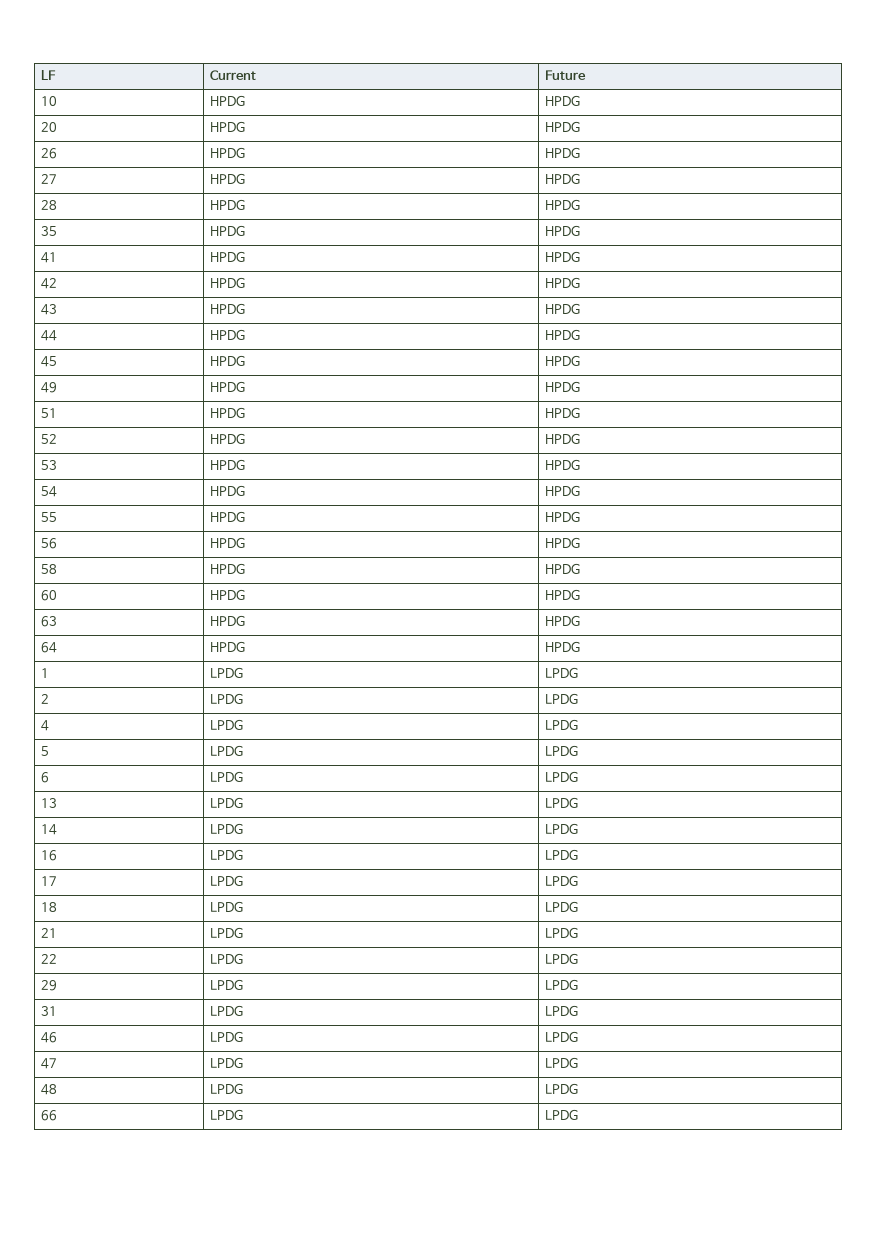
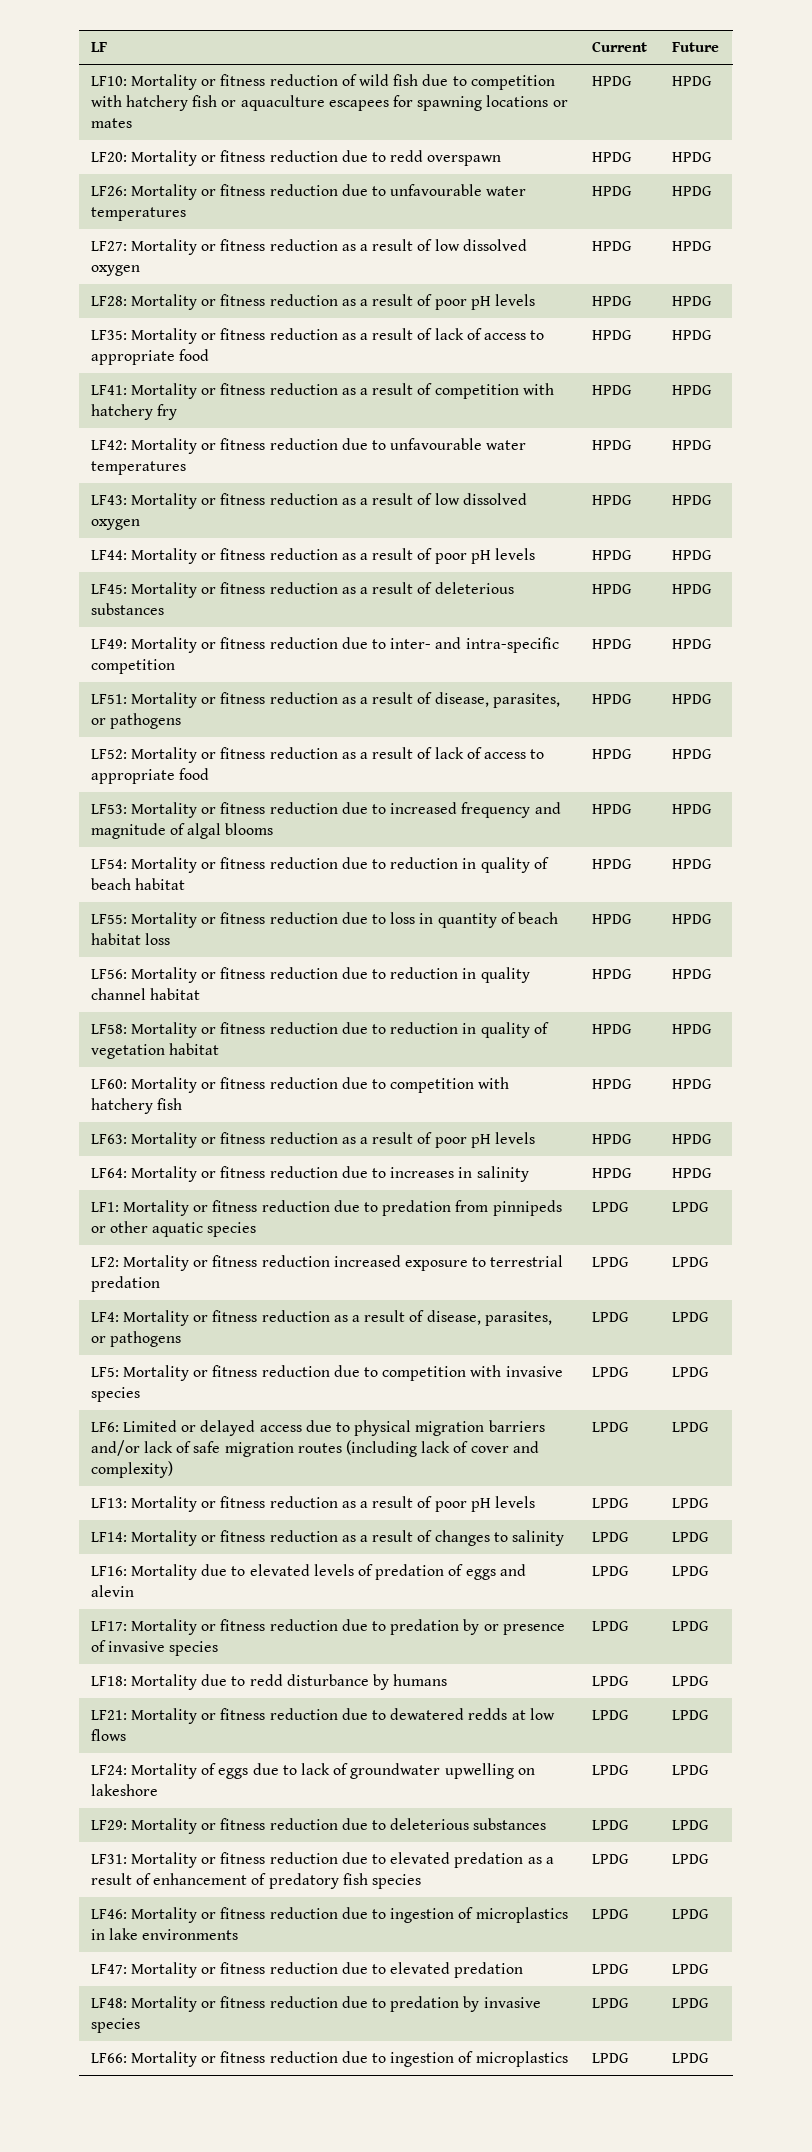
[40,96,57,106] [209,95,245,106] [544,95,580,106] [40,122,57,132] [209,121,245,132] [544,121,580,132] [40,148,57,159] [209,147,245,158] [544,147,580,158] [40,174,57,184] [209,173,245,184] [544,173,580,184] [40,200,57,210] [209,199,245,210] [544,199,580,210] [40,226,57,236] [209,225,245,236] [544,225,580,236] [40,252,57,263] [209,251,245,262] [544,251,580,262] [40,278,57,289] [209,277,245,288] [544,277,580,288] [40,304,57,315] [209,303,245,314] [544,303,580,314] [40,330,57,341] [209,329,245,340] [544,329,580,340] [40,356,57,367] [209,355,245,366] [544,355,580,366] [40,382,57,393] [209,381,245,392] [544,381,580,392] [40,408,57,418] [209,407,245,418] [544,407,580,418] [40,434,57,444] [209,433,245,444] [544,433,580,444] [40,460,57,470] [209,459,245,470] [544,459,580,470] [40,486,57,497] [209,485,245,496] [544,485,580,496] [40,512,57,522] [209,511,245,522] [544,511,580,522] [40,538,57,549] [209,537,245,548] [544,537,580,548] [40,564,57,574] [209,563,245,574] [544,563,580,574] [40,590,57,601] [209,589,245,600] [544,589,580,600] [40,616,57,627] [209,615,245,626] [544,615,580,626] [40,642,57,653] [209,641,245,652] [544,641,580,652] [40,668,49,678] [209,667,243,678] [544,667,578,678] [40,694,49,704] [209,693,243,704] [544,693,578,704] [40,720,49,731] [209,719,243,730] [544,719,578,730] [40,746,49,756] [209,745,243,756] [544,745,578,756] [40,772,49,783] [209,771,243,782] [544,771,578,782] [40,798,57,808] [209,797,243,808] [544,797,578,808] [40,824,57,835] [209,823,243,834] [544,823,578,834] [40,850,57,861] [209,849,243,860] [544,849,578,860] [40,876,57,886] [209,875,243,886] [544,875,578,886] [40,902,57,912] [209,901,243,912] [544,901,578,912] [40,928,57,938] [209,927,243,938] [544,927,578,938] [40,954,57,964] [209,953,243,964] [544,953,578,964] [40,980,57,991] [209,979,243,990] [544,979,578,990] [40,1006,57,1016] [209,1005,243,1016] [544,1005,578,1016] [40,1032,57,1043] [209,1031,243,1042] [544,1031,578,1042] [40,1058,57,1069] [209,1057,243,1068] [544,1057,578,1068] [40,1084,57,1095] [209,1083,243,1094] [544,1083,578,1094] [40,1110,57,1121] 10 | HPDG | HPDG // 20 | HPDG | HPDG // 26 | HPDG | HPDG // 27 | HPDG | HPDG // 28 | HPDG | HPDG // 35 | HPDG | HPDG // 41 | HPDG | HPDG // 42 | HPDG | HPDG // 43 | HPDG | HPDG // 44 | HPDG | HPDG // 45 | HPDG | HPDG // 49 | HPDG | HPDG // 51 | HPDG | HPDG // 52 | HPDG | HPDG // 53 | HPDG | HPDG // 54 | HPDG | HPDG // 55 | HPDG | HPDG // 56 | HPDG | HPDG // 58 | HPDG | HPDG // 60 | HPDG | HPDG // 63 | HPDG | HPDG // 64 | HPDG | HPDG // 1 | LPDG | LPDG // 2 | LPDG | LPDG // 4 | LPDG | LPDG // 5 | LPDG | LPDG // 6 | LPDG | LPDG // 13 | LPDG | LPDG // 14 | LPDG | LPDG // 16 | LPDG | LPDG // 17 | LPDG | LPDG // 18 | LPDG | LPDG // 21 | LPDG | LPDG // 22 | LPDG | LPDG // 29 | LPDG | LPDG // 31 | LPDG | LPDG // 46 | LPDG | LPDG // 47 | LPDG | LPDG // 48 | LPDG | LPDG // 66 -> [90,74,555,90] [90,95,568,111] [90,118,132,128] [591,76,632,86] [671,76,712,86] [90,150,502,166] [591,152,632,162] [671,152,712,162] [90,184,527,200] [90,207,186,221] [591,186,632,196] [671,186,712,196] [90,239,527,255] [90,265,140,276] [591,241,632,251] [671,241,712,251] [90,294,535,310] [591,296,632,306] [671,296,712,306] [90,328,545,344] [90,349,210,365] [591,330,632,340] [671,330,712,340] [90,383,554,399] [90,404,178,420] [591,385,632,395] [671,385,712,395] [90,438,527,454] [90,461,186,475] [591,440,632,450] [671,440,712,450] [90,493,527,509] [90,519,140,530] [591,495,632,505] [671,495,712,505] [90,548,535,564] [591,550,632,560] [671,550,712,560] [90,582,514,598] [90,603,164,615] [591,584,632,594] [671,584,712,594] [90,637,559,653] [90,659,175,674] [591,639,632,649] [671,639,712,649] [90,692,560,708] [90,713,182,729] [591,694,632,704] [671,694,712,704] [90,747,545,763] [90,768,210,784] [591,749,632,759] [671,749,712,759] [90,802,561,818] [90,823,274,839] [591,804,632,814] [671,804,712,814] [90,857,549,873] [90,878,186,890] [591,859,632,869] [671,859,712,869] [90,912,558,928] [90,933,171,945] [591,914,632,924] [671,914,712,924] [90,967,530,983] [90,988,201,1000] [591,969,632,979] [671,969,712,979] [90,1022,549,1038] [90,1043,220,1059] [591,1024,632,1034] [671,1024,712,1034] [90,1077,510,1093] [90,1098,183,1114] [591,1079,632,1089] [671,1079,712,1089] [90,1132,535,1148] [591,1134,632,1144] [671,1134,712,1144] [90,1166,529,1182] [591,1168,632,1178] [671,1168,712,1178] [90,1200,562,1216] [90,1221,257,1237] [591,1202,629,1212] [671,1202,709,1212] [90,1255,564,1271] [90,1276,160,1292] [591,1257,629,1267] [671,1257,709,1267] [90,1310,552,1326] [90,1331,182,1347] [591,1312,629,1322] [671,1312,709,1322] [90,1365,563,1381] [90,1387,140,1402] [591,1367,629,1377] [671,1367,709,1377] [90,1420,545,1436] [90,1440,539,1457] [90,1461,173,1478] [591,1422,629,1432] [671,1422,709,1432] [90,1496,535,1512] [591,1498,629,1508] [671,1498,709,1508] [90,1530,564,1546] [591,1532,629,1542] [671,1532,709,1542] [90,1564,526,1580] [90,1585,134,1597] [591,1566,629,1576] [671,1566,709,1576] [90,1619,565,1635] [90,1640,219,1656] [591,1621,629,1631] [671,1621,709,1631] [90,1674,448,1690] [591,1676,629,1686] [671,1676,709,1686] [90,1708,555,1724] [90,1729,126,1741] [591,1710,629,1720] [671,1710,709,1720] [90,1763,535,1779] [90,1784,158,1796] [591,1765,629,1775] [671,1765,709,1775] [90,1818,547,1834] [591,1820,629,1830] [671,1820,709,1830] [90,1852,554,1868] [90,1873,422,1889] [591,1854,629,1864] [671,1854,709,1864] [90,1907,568,1923] [90,1928,239,1940] [591,1909,629,1919] [671,1909,709,1919] [90,1962,524,1978] [591,1964,629,1974] [671,1964,709,1974] [90,1996,541,2012] [90,2018,140,2033] [591,1998,629,2008] [671,1998,709,2008] [90,2051,568,2067] LF10: Mortality or fitness reduction of wild fish due to competition with hatchery fish or aquaculture escapees for spawning locations or mates | HPDG | HPDG // LF20: Mortality or fitness reduction due to redd overspawn | HPDG | HPDG // LF26: Mortality or fitness reduction due to unfavourable water temperatures | HPDG | HPDG // LF27: Mortality or fitness reduction as a result of low dissolved oxygen | HPDG | HPDG // LF28: Mortality or fitness reduction as a result of poor pH levels | HPDG | HPDG // LF35: Mortality or fitness reduction as a result of lack of access to appropriate food | HPDG | HPDG // LF41: Mortality or fitness reduction as a result of competition with hatchery fry | HPDG | HPDG // LF42: Mortality or fitness reduction due to unfavourable water temperatures | HPDG | HPDG // LF43: Mortality or fitness reduction as a result of low dissolved oxygen | HPDG | HPDG // LF44: Mortality or fitness reduction as a result of poor pH levels | HPDG | HPDG // LF45: Mortality or fitness reduction as a result of deleterious substances | HPDG | HPDG // LF49: Mortality or fitness reduction due to inter- and intra-specific competition | HPDG | HPDG // LF51: Mortality or fitness reduction as a result of disease, parasites, or pathogens | HPDG | HPDG // LF52: Mortality or fitness reduction as a result of lack of access to appropriate food | HPDG | HPDG // LF53: Mortality or fitness reduction due to increased frequency and magnitude of algal blooms | HPDG | HPDG // LF54: Mortality or fitness reduction due to reduction in quality of beach habitat | HPDG | HPDG // LF55: Mortality or fitness reduction due to loss in quantity of beach habitat loss | HPDG | HPDG // LF56: Mortality or fitness reduction due to reduction in quality channel habitat | HPDG | HPDG // LF58: Mortality or fitness reduction due to reduction in quality of vegetation habitat | HPDG | HPDG // LF60: Mortality or fitness reduction due to competition with hatchery fish | HPDG | HPDG // LF63: Mortality or fitness reduction as a result of poor pH levels | HPDG | HPDG // LF64: Mortality or fitness reduction due to increases in salinity | HPDG | HPDG // LF1: Mortality or fitness reduction due to predation from pinnipeds or other aquatic species | LPDG | LPDG // LF2: Mortality or fitness reduction increased exposure to terrestrial predation | LPDG | LPDG // LF4: Mortality or fitness reduction as a result of disease, parasites, or pathogens | LPDG | LPDG // LF5: Mortality or fitness reduction due to competition with invasive species | LPDG | LPDG // LF6: Limited or delayed access due to physical migration barriers and/or lack of safe migration routes (including lack of cover and complexity) | LPDG | LPDG // LF13: Mortality or fitness reduction as a result of poor pH levels | LPDG | LPDG // LF14: Mortality or fitness reduction as a result of changes to salinity | LPDG | LPDG // LF16: Mortality due to elevated levels of predation of eggs and alevin | LPDG | LPDG // LF17: Mortality or fitness reduction due to predation by or presence of invasive species | LPDG | LPDG // LF18: Mortality due to redd disturbance by humans | LPDG | LPDG // LF21: Mortality or fitness reduction due to dewatered redds at low flows | LPDG | LPDG // LF24: Mortality of eggs due to lack of groundwater upwelling on lakeshore | LPDG | LPDG // LF29: Mortality or fitness reduction due to deleterious substances | LPDG | LPDG // LF31: Mortality or fitness reduction due to elevated predation as a result of enhancement of predatory fish species | LPDG | LPDG // LF46: Mortality or fitness reduction due to ingestion of microplastics in lake environments | LPDG | LPDG // LF47: Mortality or fitness reduction due to elevated predation | LPDG | LPDG // LF48: Mortality or fitness reduction due to predation by invasive species | LPDG | LPDG // LF66: Mortality or fitness reduction due to ingestion of microplastics

